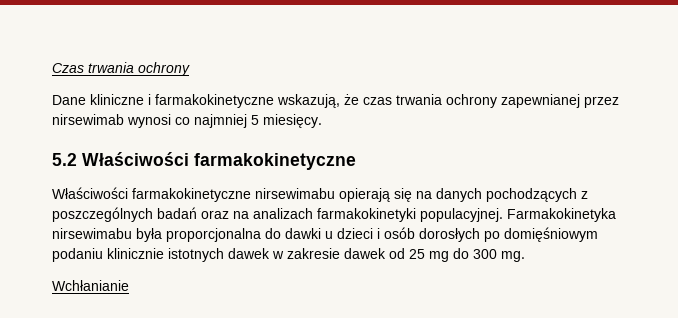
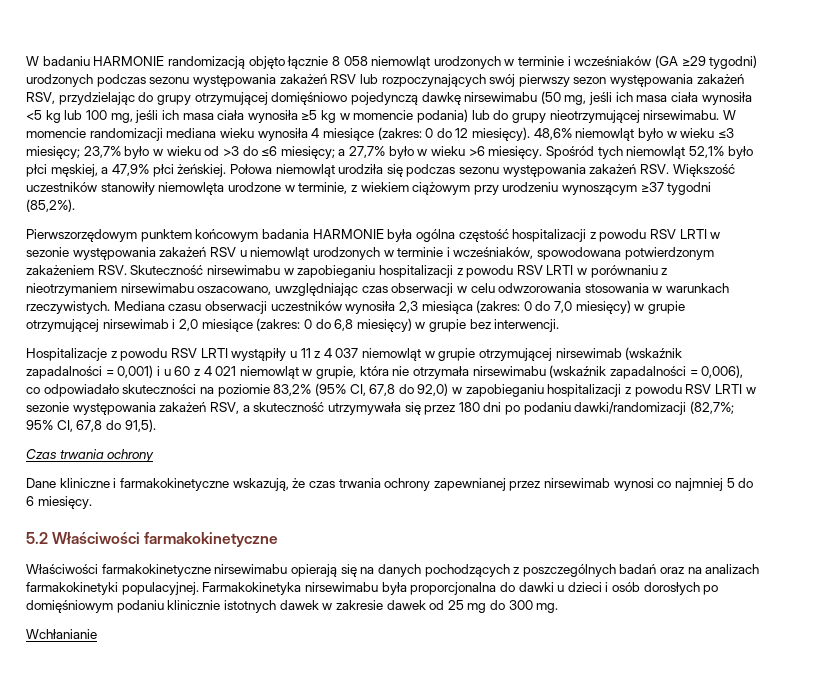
(52, 68) none -> [26,55,758,69] [26,74,744,87] [26,91,752,105] [26,109,736,123] [26,127,734,141] [26,146,753,159] [26,164,735,177] [26,182,712,195] [26,199,75,212] [26,229,721,242] [26,247,714,260] [26,265,668,278] [26,283,730,296] [26,300,686,314] [26,318,560,332] [26,347,683,361] [26,365,744,379] [26,383,756,397] [26,401,735,415] [26,419,156,432] W badaniu HARMONIE randomizacją objęto łącznie 8 058 niemowląt urodzonych w terminie i wcześniaków (GA ≥29 tygodni) urodzonych podczas sezonu występowania zakażeń RSV lub rozpoczynających swój pierwszy sezon występowania zakażeń RSV, przydzielając do grupy otrzymującej domięśniowo pojedynczą dawkę nirsewimabu (50 mg, jeśli ich masa ciała wynosiła <5 kg lub 100 mg, jeśli ich masa ciała wynosiła ≥5 kg w momencie podania) lub do grupy nieotrzymującej nirsewimabu. W momencie randomizacji mediana wieku wynosiła 4 miesiące (zakres: 0 do 12 miesięcy). 48,6% niemowląt było w wieku ≤3 miesięcy; 23,7% było w wieku od >3 do ≤6 miesięcy; a 27,7% było w wieku >6 miesięcy. Spośród tych niemowląt 52,1% było płci męskiej, a 47,9% płci żeńskiej. Połowa niemowląt urodziła się podczas sezonu występowania zakażeń RSV. Większość uczestników stanowiły niemowlęta urodzone w terminie, z wiekiem ciążowym przy urodzeniu wynoszącym ≥37 tygodni (85,2%). // Pierwszorzędowym punktem końcowym badania HARMONIE była ogólna częstość hospitalizacji z powodu RSV LRTI w sezonie występowania zakażeń RSV u niemowląt urodzonych w terminie i wcześniaków, spowodowana potwierdzonym zakażeniem RSV. Skuteczność nirsewimabu w zapobieganiu hospitalizacji z powodu RSV LRTI w porównaniu z nieotrzymaniem nirsewimabu oszacowano, uwzględniając czas obserwacji w celu odwzorowania stosowania w warunkach rzeczywistych. Mediana czasu obserwacji uczestników wynosiła 2,3 miesiąca (zakres: 0 do 7,0 miesięcy) w grupie otrzymującej nirsewimab i 2,0 miesiące (zakres: 0 do 6,8 miesięcy) w grupie bez interwencji. // Hospitalizacje z powodu RSV LRTI wystąpiły u 11 z 4 037 niemowląt w grupie otrzymującej nirsewimab (wskaźnik zapadalności = 0,001) i u 60 z 4 021 niemowląt w grupie, która nie otrzymała nirsewimabu (wskaźnik zapadalności = 0,006), co odpowiadało skuteczności na poziomie 83,2% (95% CI, 67,8 do 92,0) w zapobieganiu hospitalizacji z powodu RSV LRTI w sezonie występowania zakażeń RSV, a skuteczność utrzymywała się przez 180 dni po podaniu dawki/randomizacji (82,7%; 95% CI, 67,8 do 91,5). //
(259, 120) none -> [738,478,754,488] [26,496,34,506] do 6

